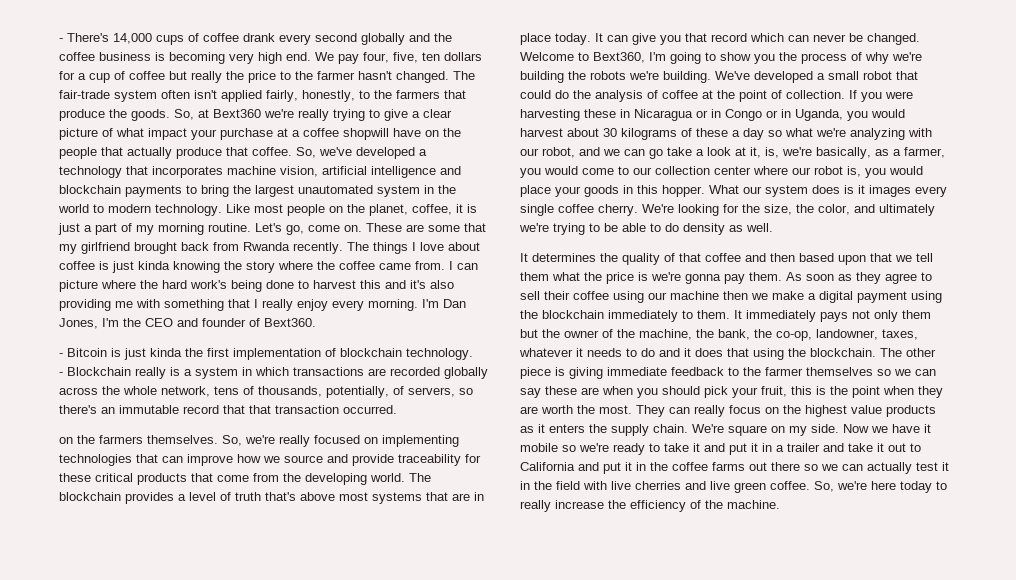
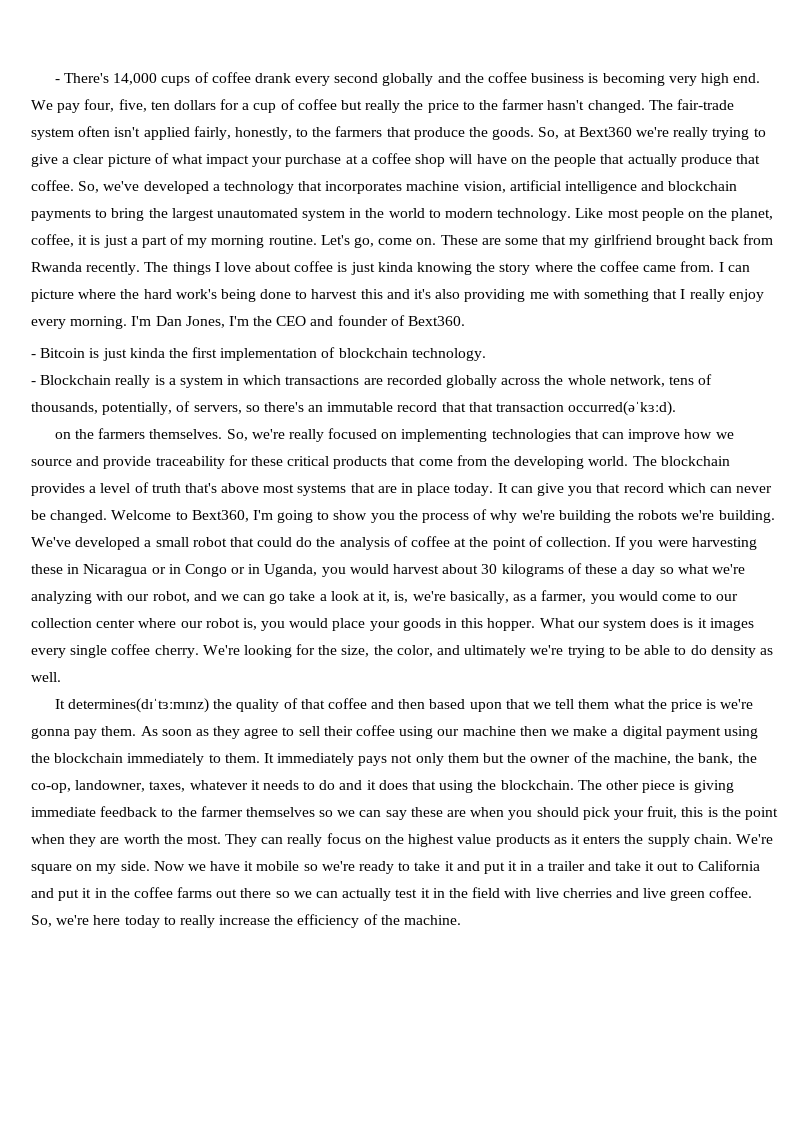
[343,128,389,140] shopwill -> [415,154,473,167] shop will
[343,405,397,414] occurred. -> [568,401,677,416] occurred(əˈkɜːd).
[532,253,596,262] determines -> [67,698,209,713] determines(dɪˈtɜːmɪnz)

